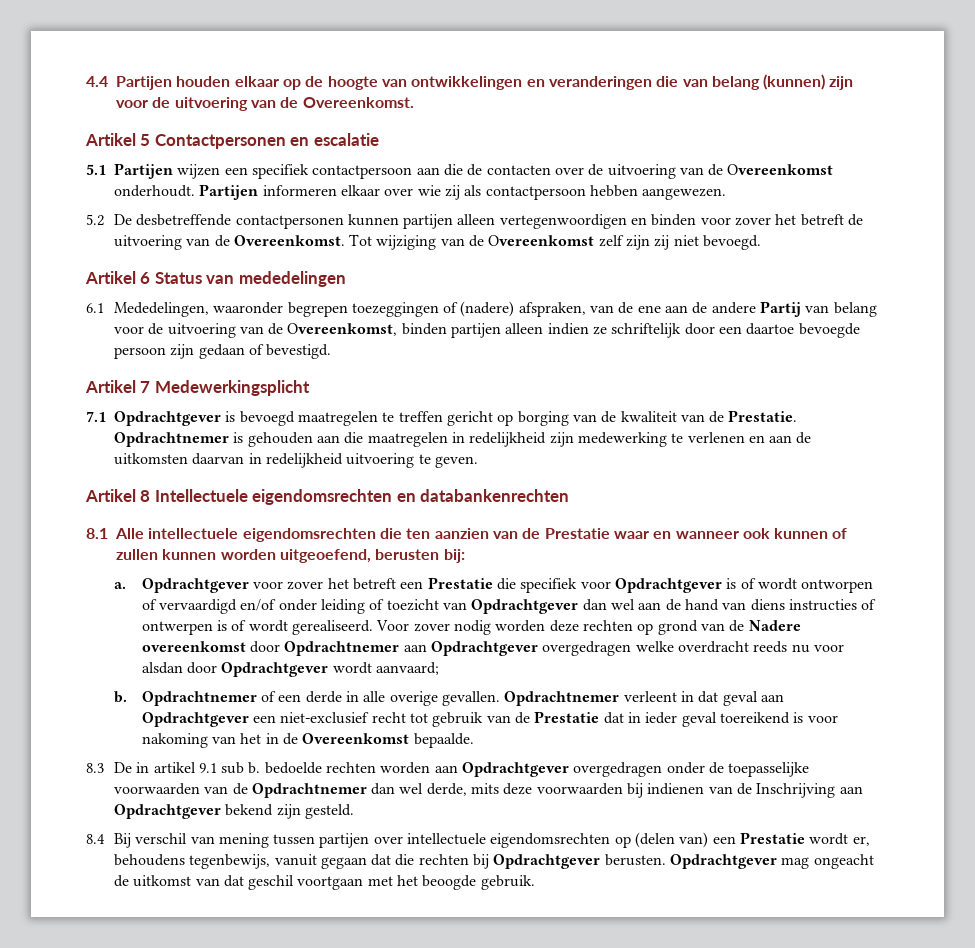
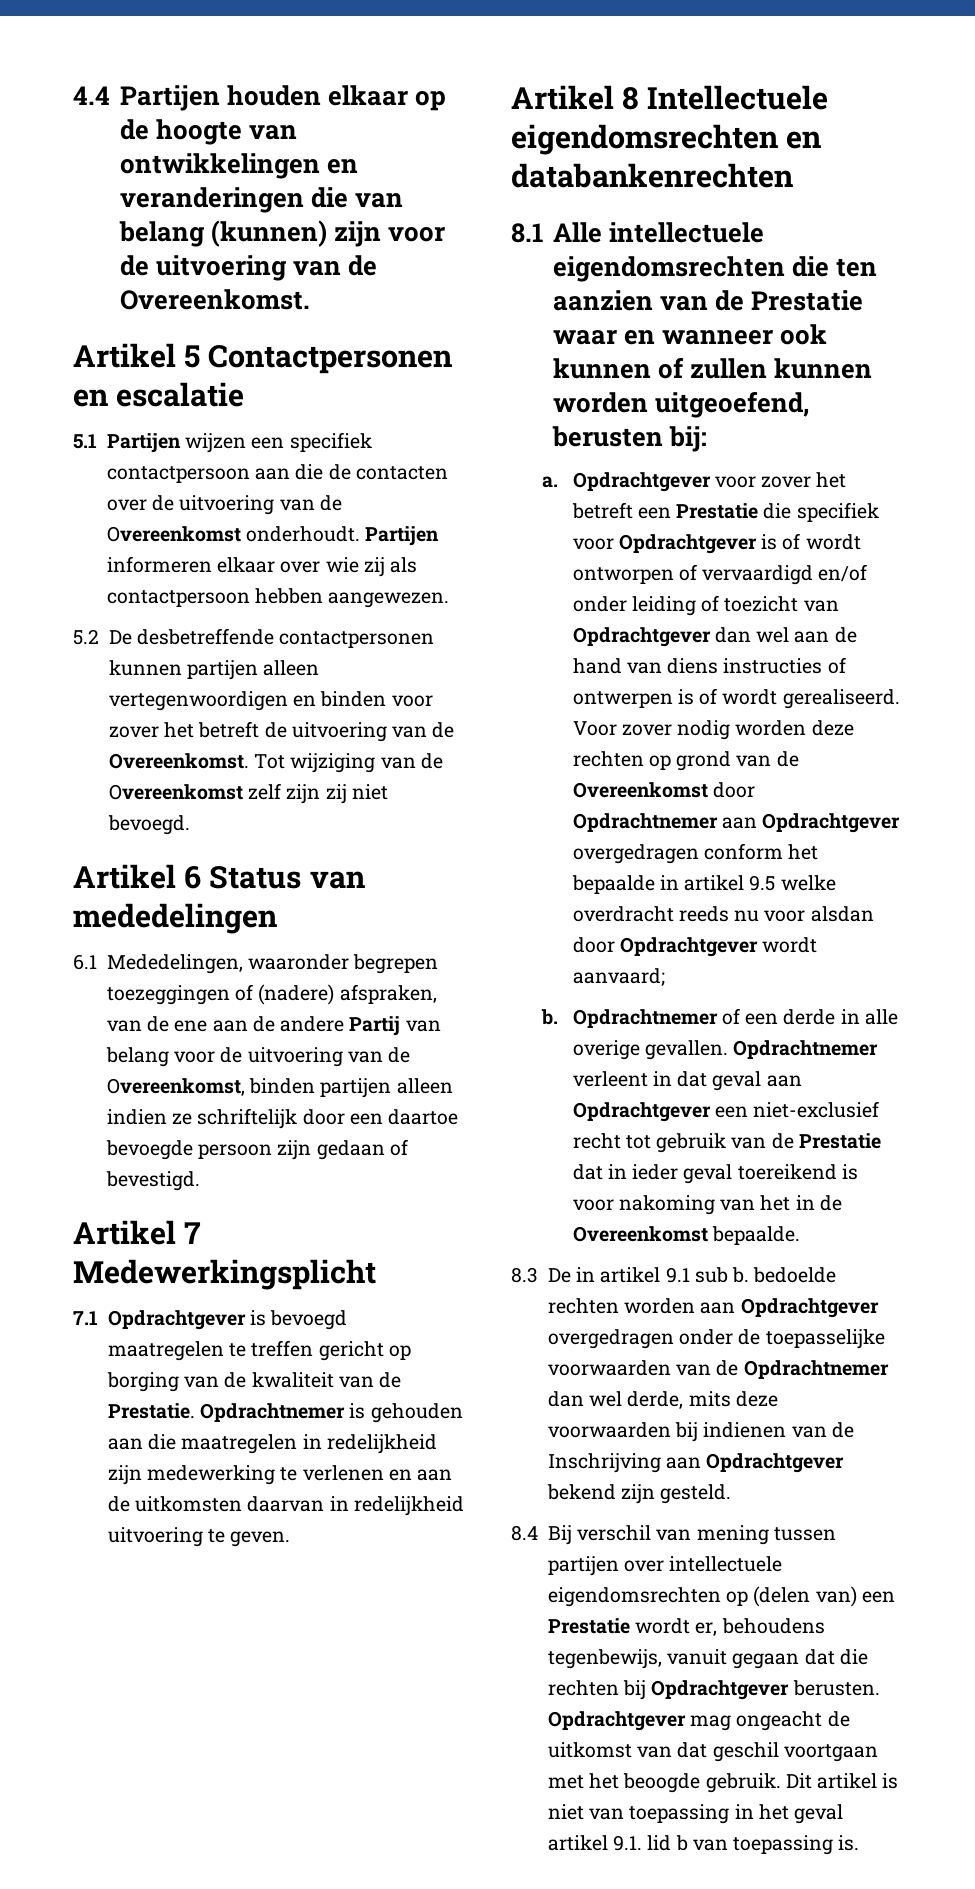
[748,620,801,631] [141,641,246,652] Nadere overeenkomst -> [572,782,708,798] Overeenkomst
(632, 648) none -> [703,843,819,860] [571,875,776,894] conform het bepaalde in artikel 9.5
(535, 882) none -> [785,1773,899,1789] [547,1804,844,1824] [547,1835,860,1855] Dit artikel is niet van toepassing in het geval artikel 9.1. lid b van toepassing is.

